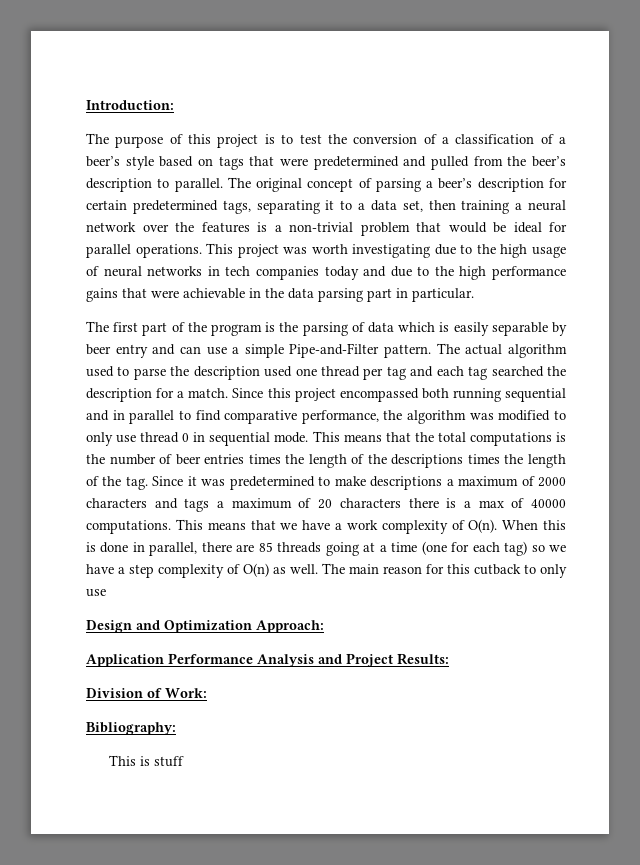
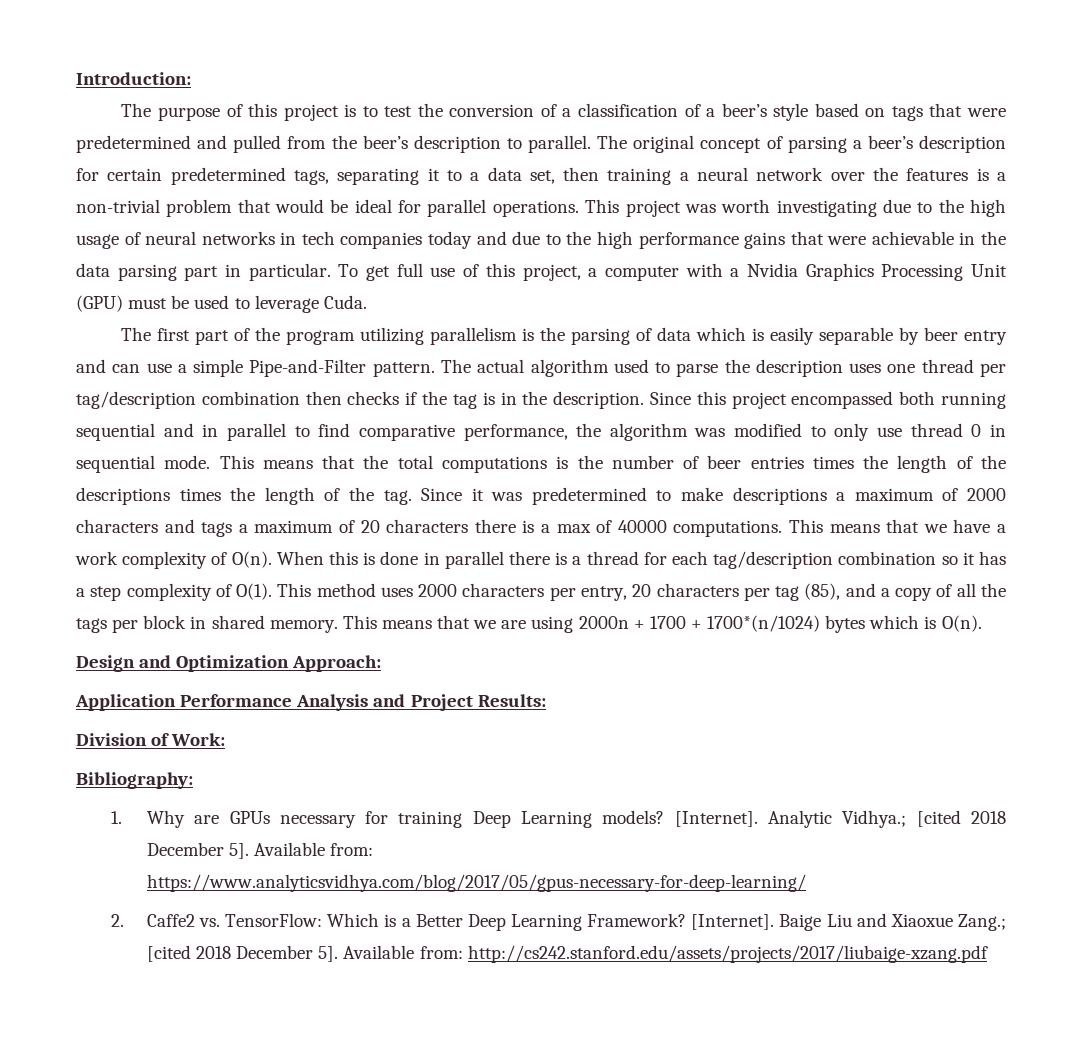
(474, 295) none -> [338,263,1008,281] [76,295,367,313] To get full use of this project, a computer with a Nvidia Graphics Processing Unit (GPU) must be used to leverage Cuda.
(262, 330) none -> [360,327,518,345] utilizing parallelism
[264,366,293,377] used -> [849,363,882,373] uses
[386,366,567,380] [86,388,229,402] tag and each tag searched the description for a match. -> [76,391,645,409] tag/description combination then checks if the tag is in the description.
[149,541,567,556] [86,563,567,578] [86,589,106,597] parallel, there are 85 threads going at a time (one for each tag) so we have a step complexity of O(n) as well. The main reason for this cutback to only use -> [444,551,1007,569] [76,583,1006,601] [76,615,982,633] parallel there is a thread for each tag/description combination so it has a step complexity of O(1). This method uses 2000 characters per entry, 20 characters per tag (85), and a copy of all the tags per block in shared memory. This means that we are using 2000n + 1700 + 1700*(n/1024) bytes which is O(n).
[108,755,184,767] This is stuff -> [111,810,1006,828] [146,842,374,859] [146,874,806,892] [111,913,1007,931] [146,945,988,963] 1. Why are GPUs necessary for training Deep Learning models? [Internet]. Analytic Vidhya.; [cited 2018 December 5]. Available from: https://www.analyticsvidhya.com/blog/2017/05/gpus-necessary-for-deep-learning/ // 2. Caffe2 vs. TensorFlow: Which is a Better Deep Learning Framework? [Internet]. Baige Liu and Xiaoxue Zang.; [cited 2018 December 5]. Available from: http://cs242.stanford.edu/assets/projects/2017/liubaige-xzang.pdf

